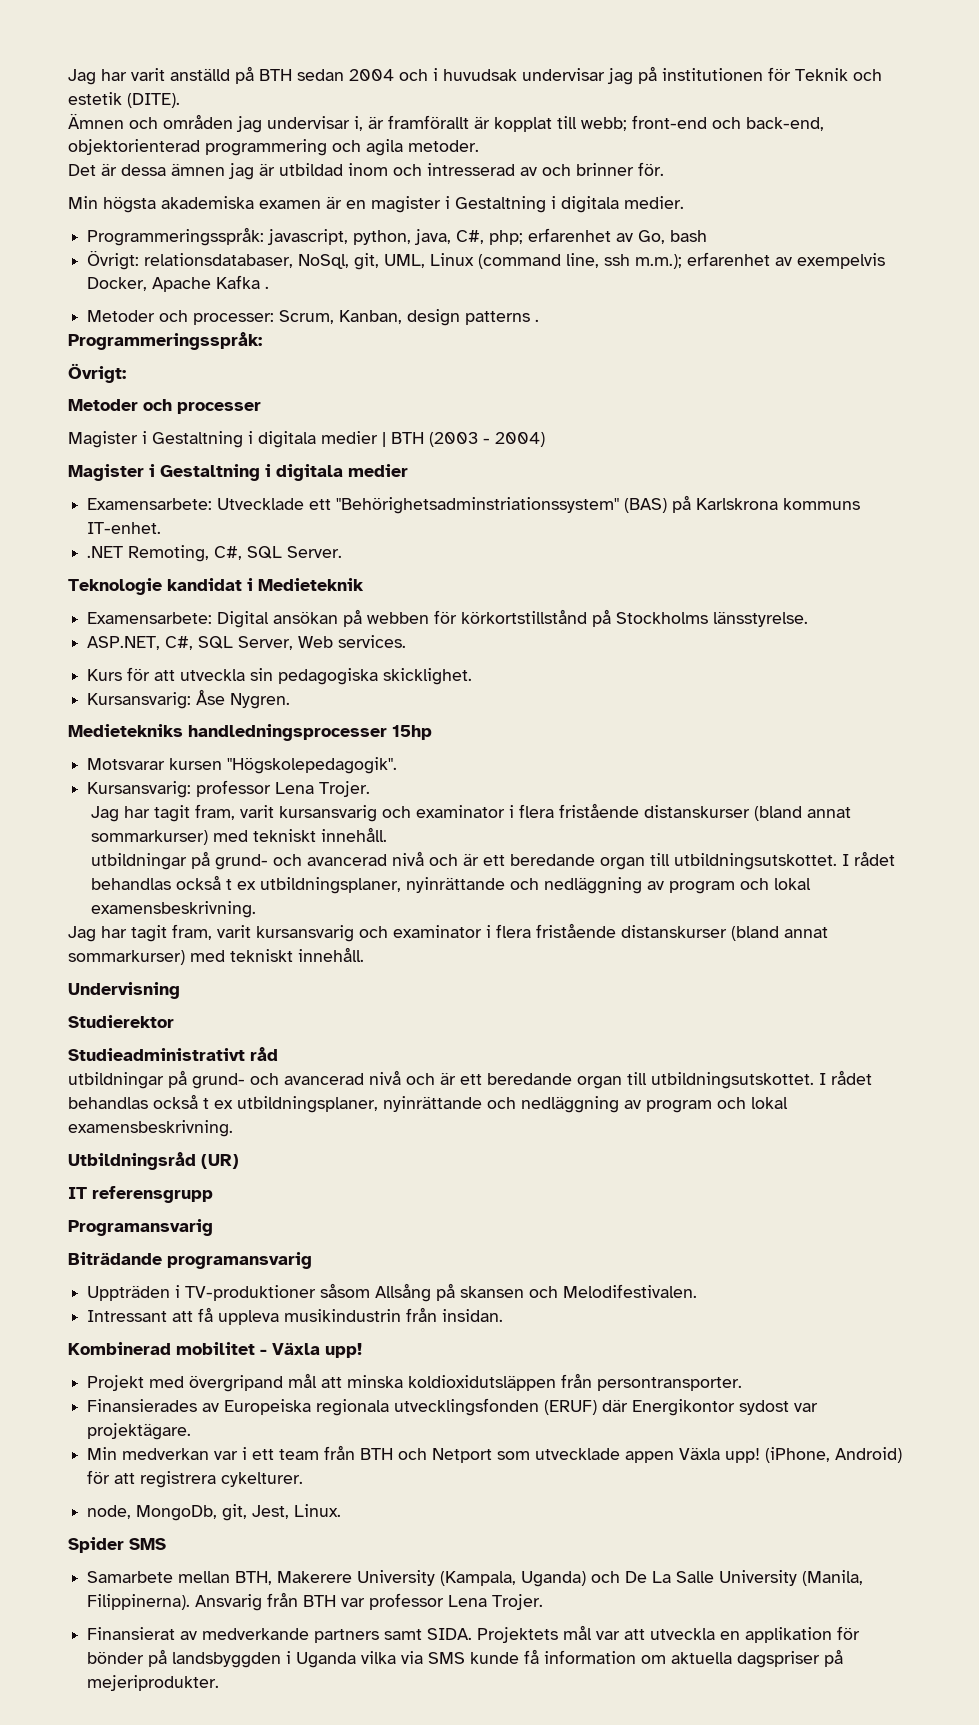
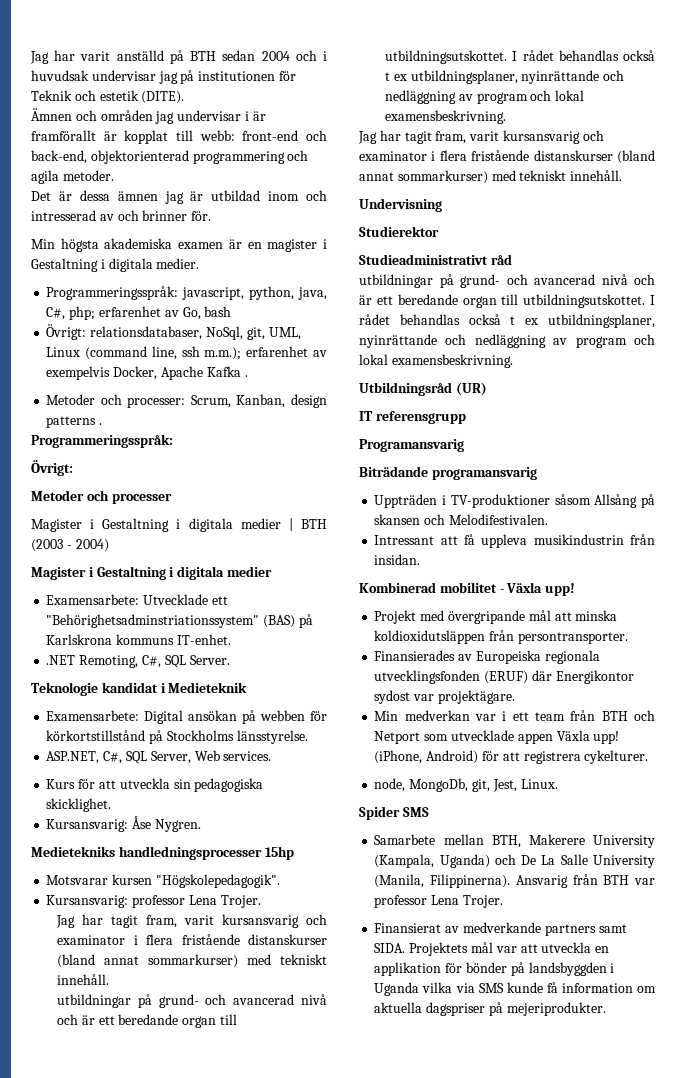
[354,116,363,131] i, -> [244,111,249,121] i
[581,117,627,131] webb; -> [199,130,235,141] webb:
[189,1375,284,1392] övergripand -> [447,610,525,624] övergripande

